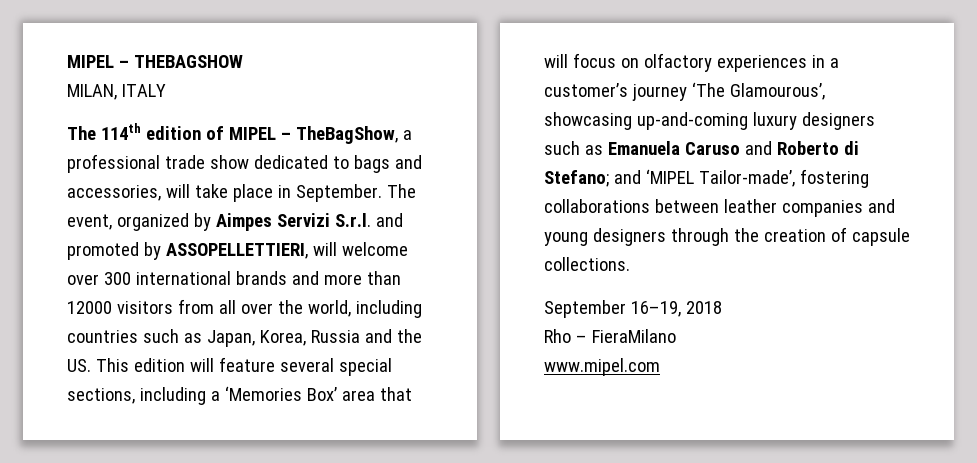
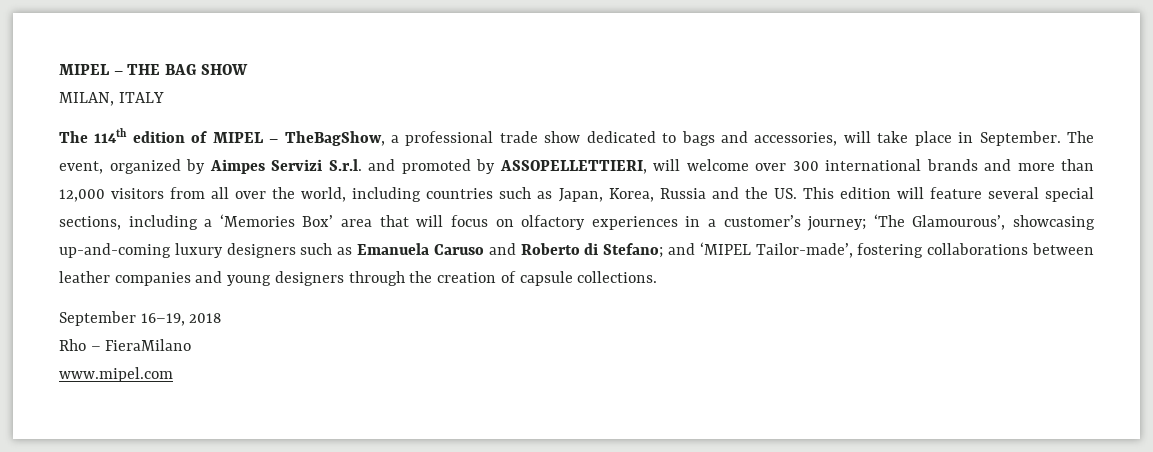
[67,55,243,68] MIPEL – THEBAGSHOW -> [59,64,248,75] MIPEL – THE BAG SHOW
[67,301,112,314] 12000 -> [59,189,105,202] 12,000
[631,84,687,101] journey -> [807,216,867,231] journey;

